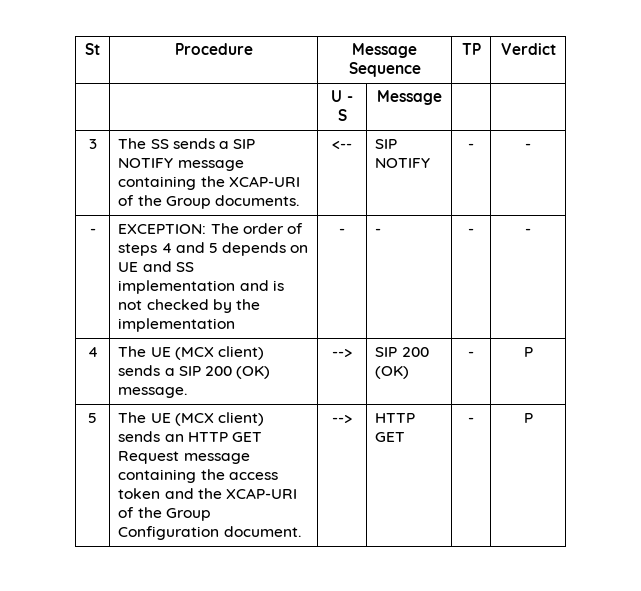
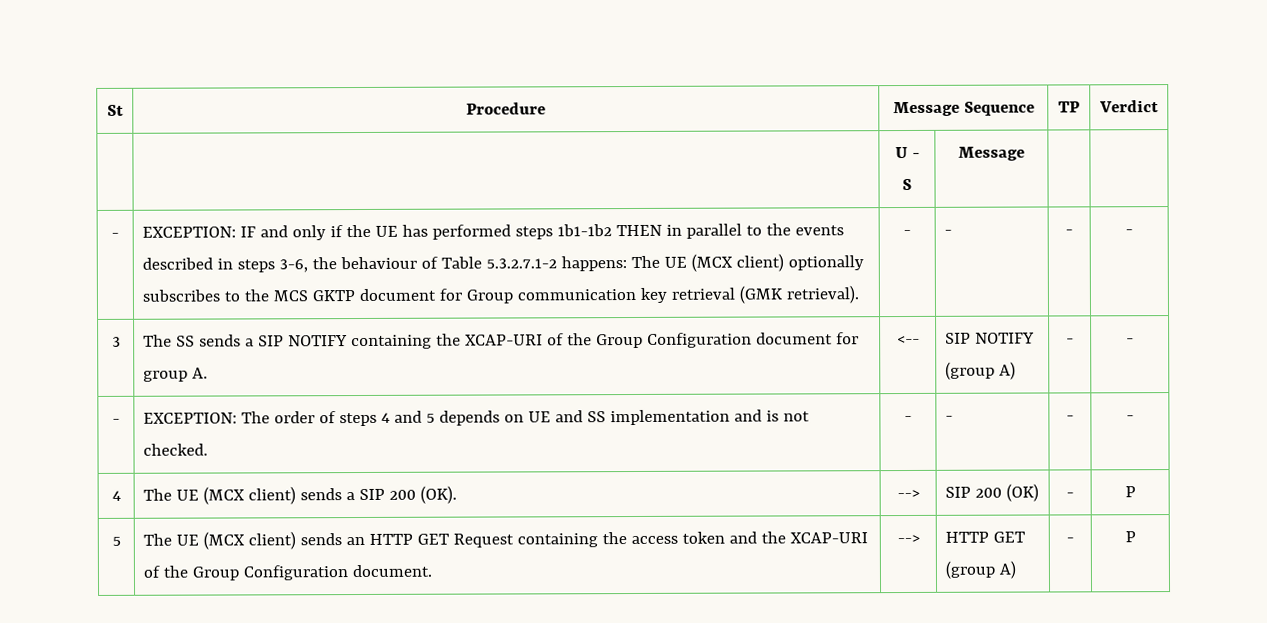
(442, 97) none -> [111,232,119,238] [141,223,844,241] [141,253,864,273] [141,285,859,304] [903,229,911,236] [943,229,952,235] [1065,229,1073,235] [1125,229,1133,235] // - | EXCEPTION: IF and only if the UE has performed steps 1b1-1b2 THEN in parallel to the events described in steps 3-6, the behaviour of Table 5.3.2.7.1-2 happens: The UE (MCX client) optionally subscribes to the MCS GKTP document for Group communication key retrieval (GMK retrieval). | - | - | - | -
[177,160,244,171] message -> (348, 341) none
[214,195,299,206] documents. -> [646,332,859,348] [142,367,208,382] Configuration document for group A.
(431, 163) none -> [944,361,1016,380] (group A)
[146,299,260,313] [118,318,236,332] checked by the implementation -> [142,443,208,456] checked.
[236,366,271,379] [118,387,188,398] (OK) message. -> [419,485,457,504] (OK).
[183,453,250,464] message -> (514, 540) none
(406, 437) none -> [944,560,1016,579] (group A)

